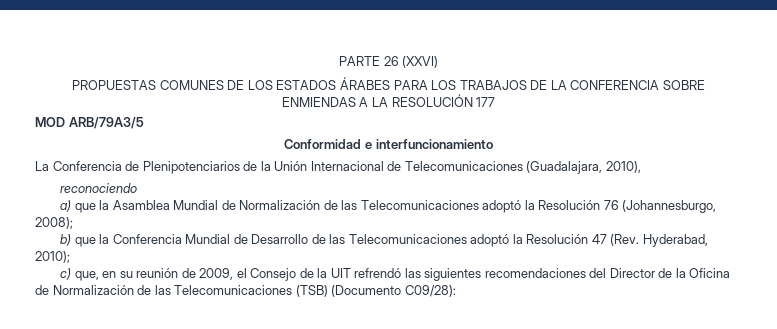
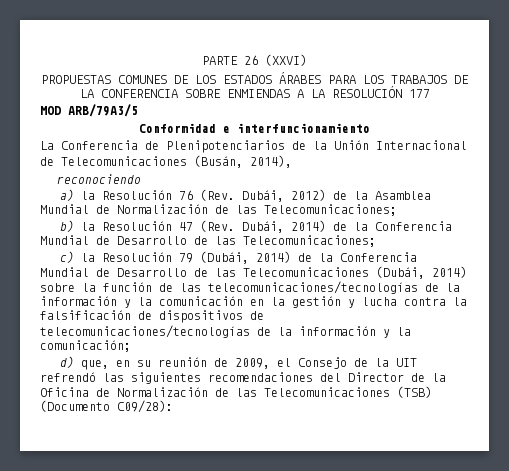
[526,161,641,174] (Guadalajara, 2010), -> [194,155,292,168] (Busán, 2014),
[74,203,96,213] que -> [81,189,348,202] la Resolución 76 (Rev. Dubái, 2012) de
[360,200,717,213] [35,217,73,229] [60,234,96,247] Telecomunicaciones adoptó la Resolución 76 (Johannesburgo, 2008); // b) que -> [264,204,397,216] [60,220,453,233] [40,235,376,247] [60,251,313,264] Telecomunicaciones; // b) la Resolución 47 (Rev. Dubái, 2014) de la Conferencia Mundial de Desarrollo de las Telecomunicaciones; // c) la Resolución 79 (Dubái, 2014) de
[470,234,708,247] [35,251,70,263] [60,268,72,280] adoptó la Resolución 47 (Rev. Hyderabad, 2010); // c) -> [376,266,467,279] [40,281,460,294] [40,296,467,308] [40,310,264,323] [40,325,411,338] [40,340,131,352] [60,356,75,368] (Dubái, 2014) sobre la función de las telecomunicaciones/tecnologías de la información y la comunicación en la gestión y lucha contra la falsificación de dispositivos de telecomunicaciones/tecnologías de la información y la comunicación; // d)

